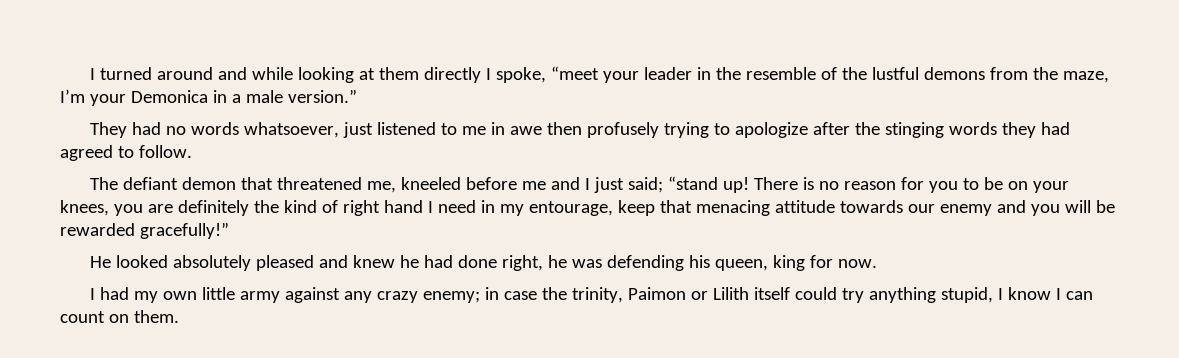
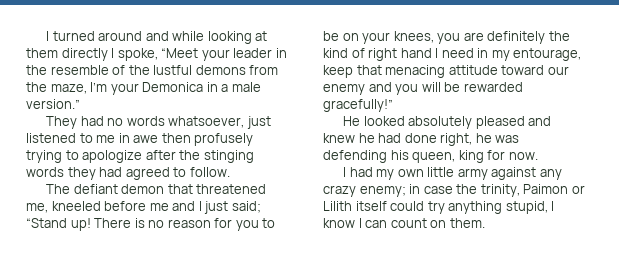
[550,66,599,80] “meet -> [161,48,199,58] “Meet
[667,176,718,190] “stand -> [26,218,67,228] “Stand
[839,200,903,213] towards -> [501,65,545,75] toward

